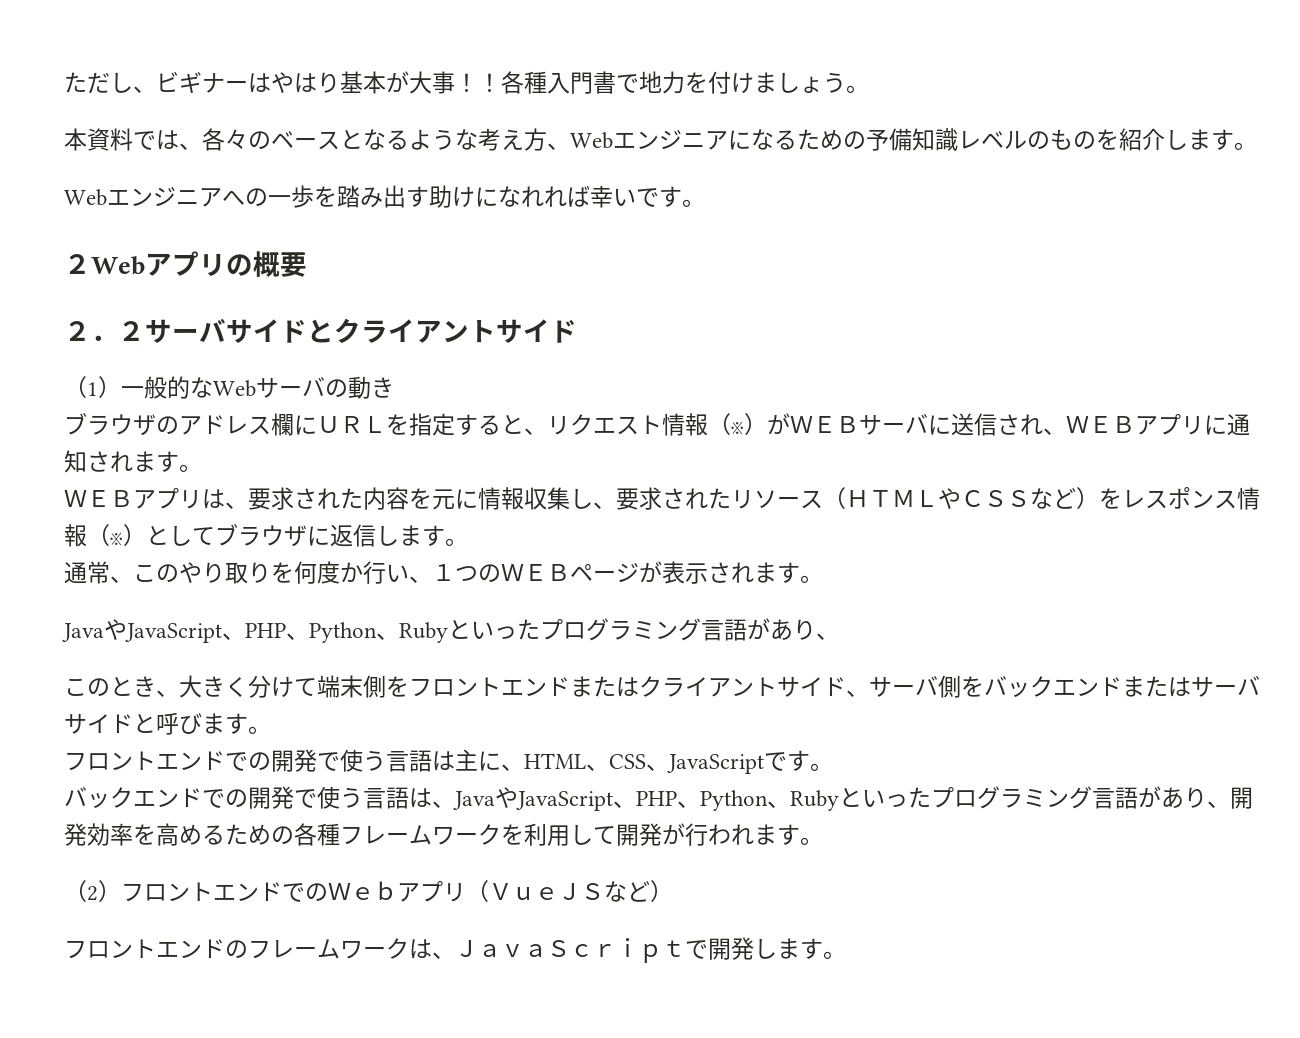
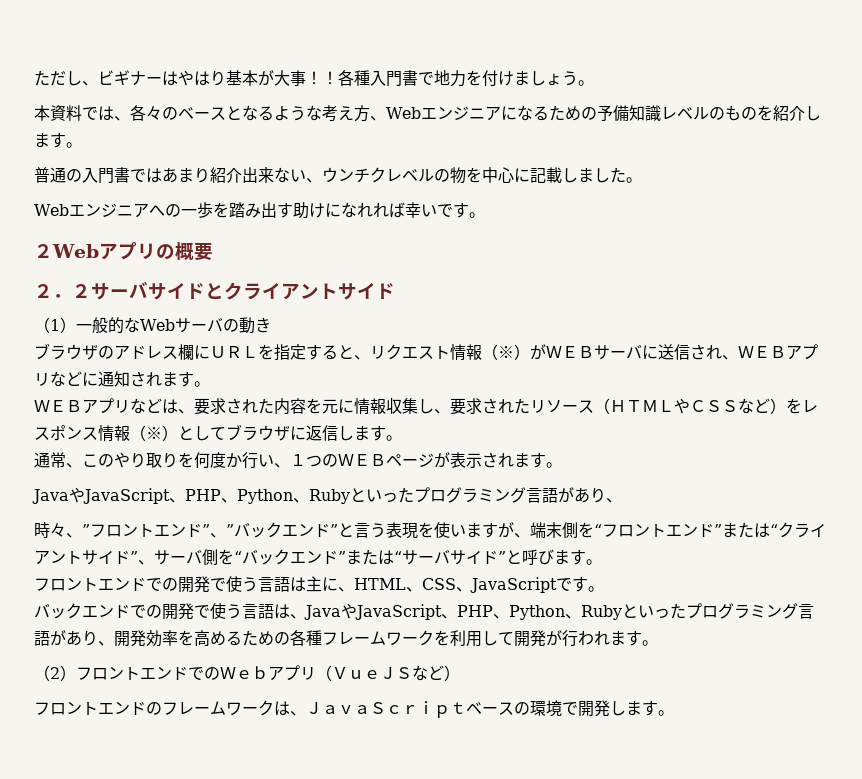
(1257, 146) none -> [34,167,642,184] // 普通の入門書ではあまり紹介出来ない、ウンチクレベルの物を中心に記載しました。
(1204, 425) none -> [50,371,82,387] など
(202, 499) none -> [130,398,162,414] など
[64,675,846,698] このとき、大きく分けて端末側をフロントエンドまたはクライアントサイド -> [34,522,826,539] [34,550,138,565] 時々、”フロントエンド”、”バックエンド”と言う表現を使いますが、端末側を“フロントエンド”または“クライアントサイド”
[984,676,1260,697] [64,713,133,734] バックエンドまたはサーバサイド -> [234,549,506,565] “バックエンド”または“サーバサイド”
(685, 948) none -> [466,700,562,717] ベースの環境

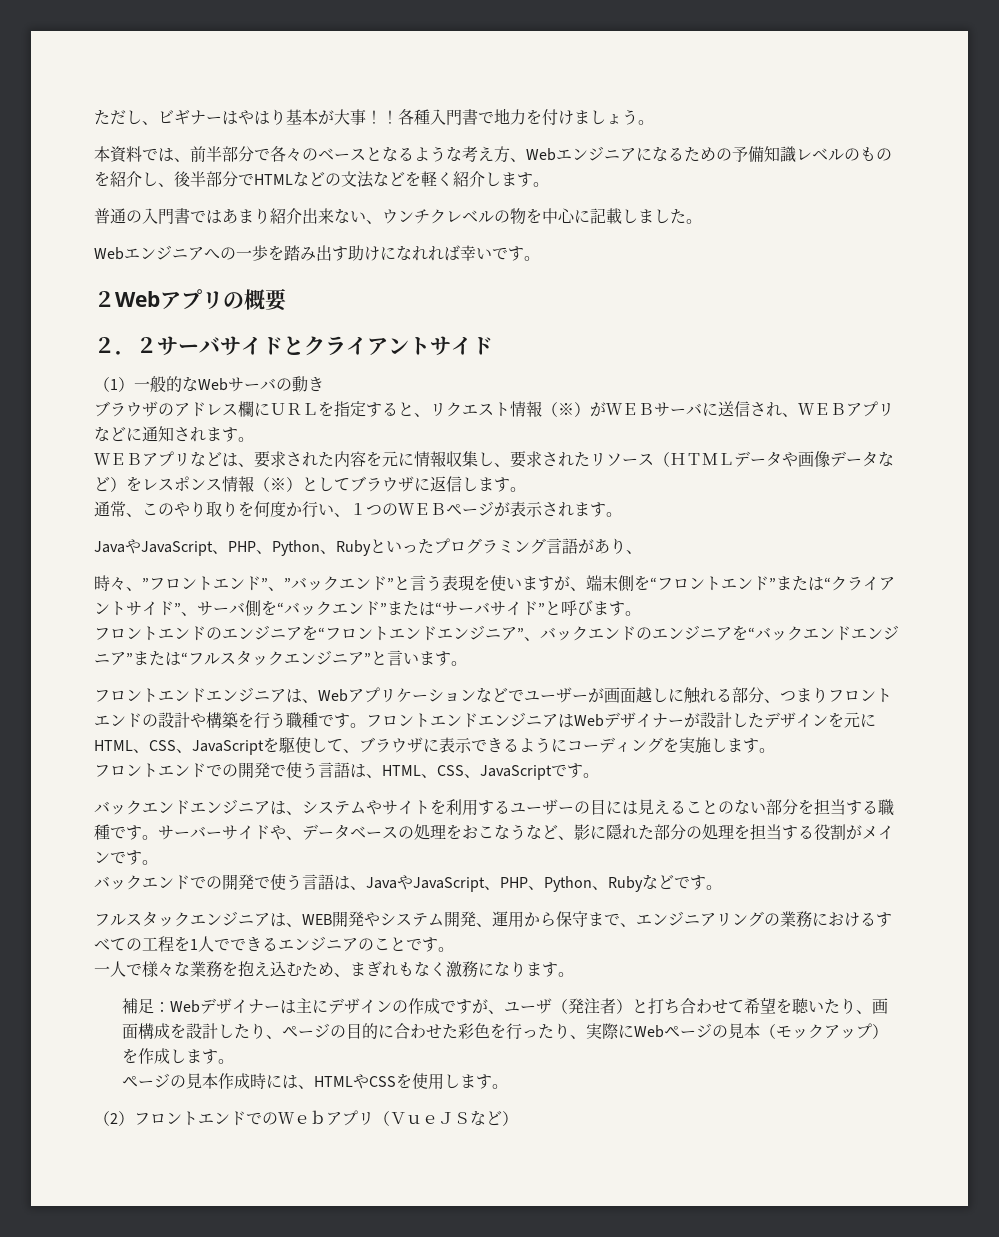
(130, 118) none -> [190,146,270,162] 前半部分で
(821, 113) none -> [158,171,501,188] 、後半部分でHTMLなどの文法などを軽く紹介し
[674,398,738,414] やＣＳＳ -> [734,451,878,468] データや画像データ
(602, 562) none -> [94,625,899,641] [94,650,467,666] [94,687,892,704] [94,712,876,729] [94,737,775,755] // フロントエンドのエンジニアを“フロントエンドエンジニア”、バックエンドのエンジニアを“バックエンドエンジニア”または“フルスタックエンジニア”と言います。 // フロントエンドエンジニアは、Webアプリケーションなどでユーザーが画面越しに触れる部分、つまりフロントエンドの設計や構築を行う職種です。フロントエンドエンジニアはWebデザイナーが設計したデザインを元にHTML、CSS、JavaScriptを駆使して、ブラウザに表示できるようにコーディングを実施します。
[306,576,338,592] 主に -> (366, 771) none
(604, 589) none -> [94,799,894,816] [94,824,894,840] [94,850,158,865] // バックエンドエンジニアは、システムやサイトを利用するユーザーの目には見えることのない部分を担当する職種です。サーバーサイドや、データベースの処理をおこなうなど、影に隠れた部分の処理を担当する役割がメインです。
[622,603,814,619] [34,630,610,647] といったプログラミング言語があり、開発効率を高めるための各種フレームワークを利用して開発が行われ -> [642,874,722,890] [94,911,892,928] [94,936,454,952] [94,961,574,978] [122,997,889,1014] [122,1023,889,1040] [122,1048,235,1064] [122,1073,461,1090] などです。 // フルスタックエンジニアは、WEB開発やシステム開発、運用から保守まで、エンジニアリングの業務におけるすべての工程を1人でできるエンジニアのことです。 // 一人で様々な業務を抱え込むため、まぎれもなく激務になります。 // 補足：Webデザイナーは主にデザインの作成ですが、ユーザ（発注者）と打ち合わせて希望を聴いたり、画面構成を設計したり、ページの目的に合わせた彩色を行ったり、実際にWebページの見本（モックアップ）を作成します。 // ページの見本作成時には、HTMLやCSSを使用し
[34,700,674,718] // フロントエンドのフレームワークは、ＪａｖａＳｃｒｉｐｔベースの環境で開発します。 -> (518, 1118) none

